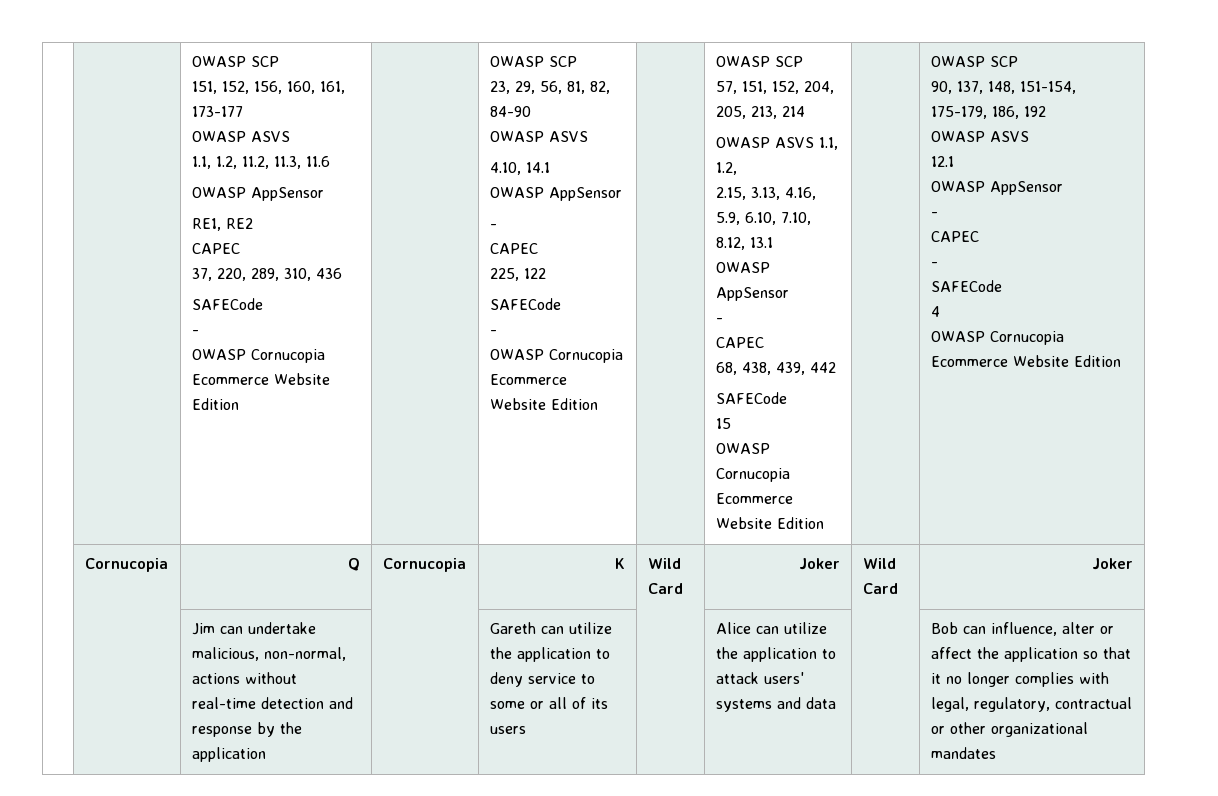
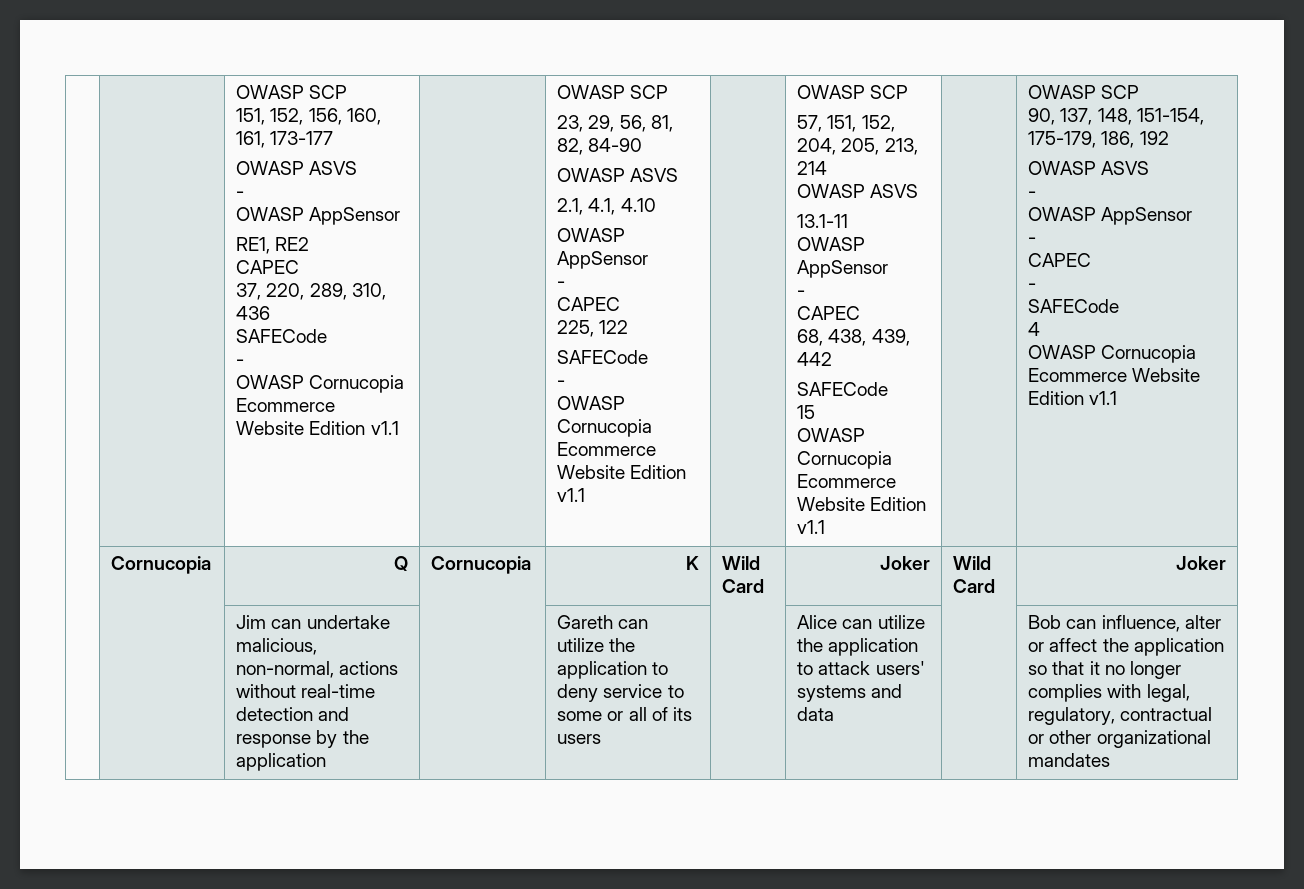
[191,156,330,169] 1.1, 1.2, 11.2, 11.3, 11.6 -> [236,191,245,198] -
(239, 404) none -> [370,421,399,435] v1.1
[489,162,550,175] 4.10, 14.1 -> [557,198,656,215] 2.1, 4.1, 4.10
(598, 404) none -> [557,488,586,502] v1.1
[818,137,838,150] [715,162,737,175] [715,187,816,200] [715,212,811,225] [715,237,773,250] 1.1, 1.2, // 2.15, 3.13, 4.16, 5.9, 6.10, 7.10, 8.12, 13.1 -> [797,214,849,228] // 13.1-11
(824, 523) none -> [797,520,826,534] v1.1
[930,156,954,167] 12.1 -> [1028,191,1037,198] -
(1121, 361) none -> [1089,391,1118,405] v1.1

